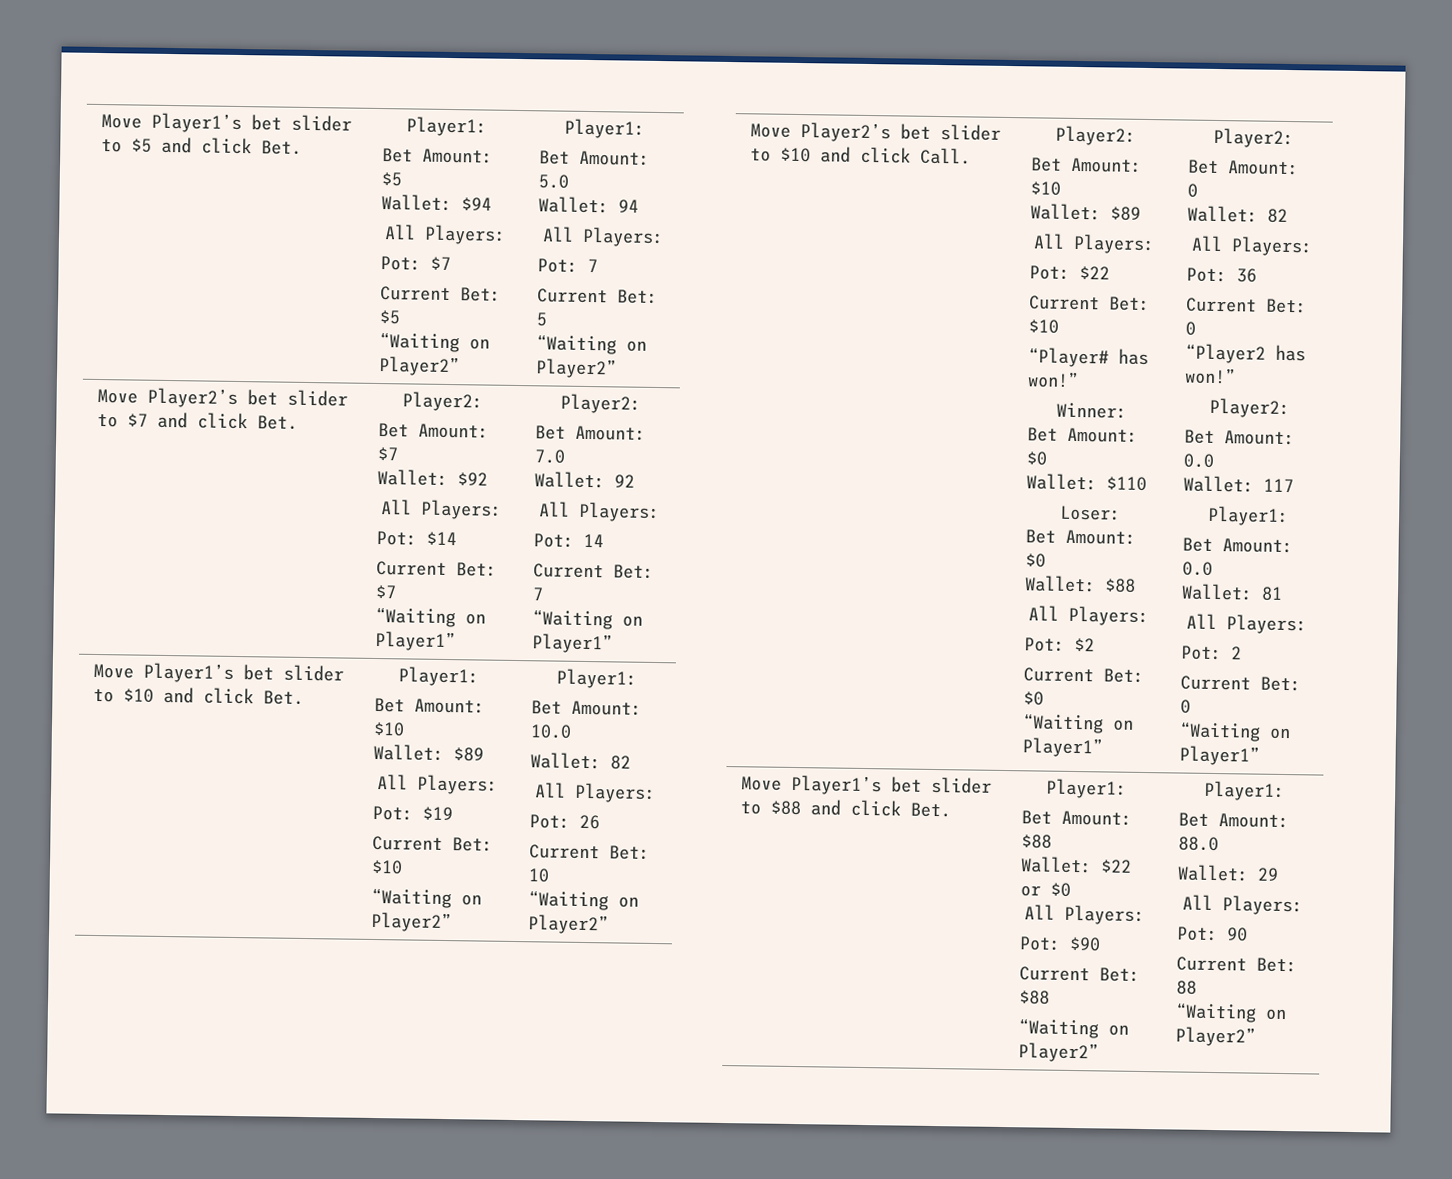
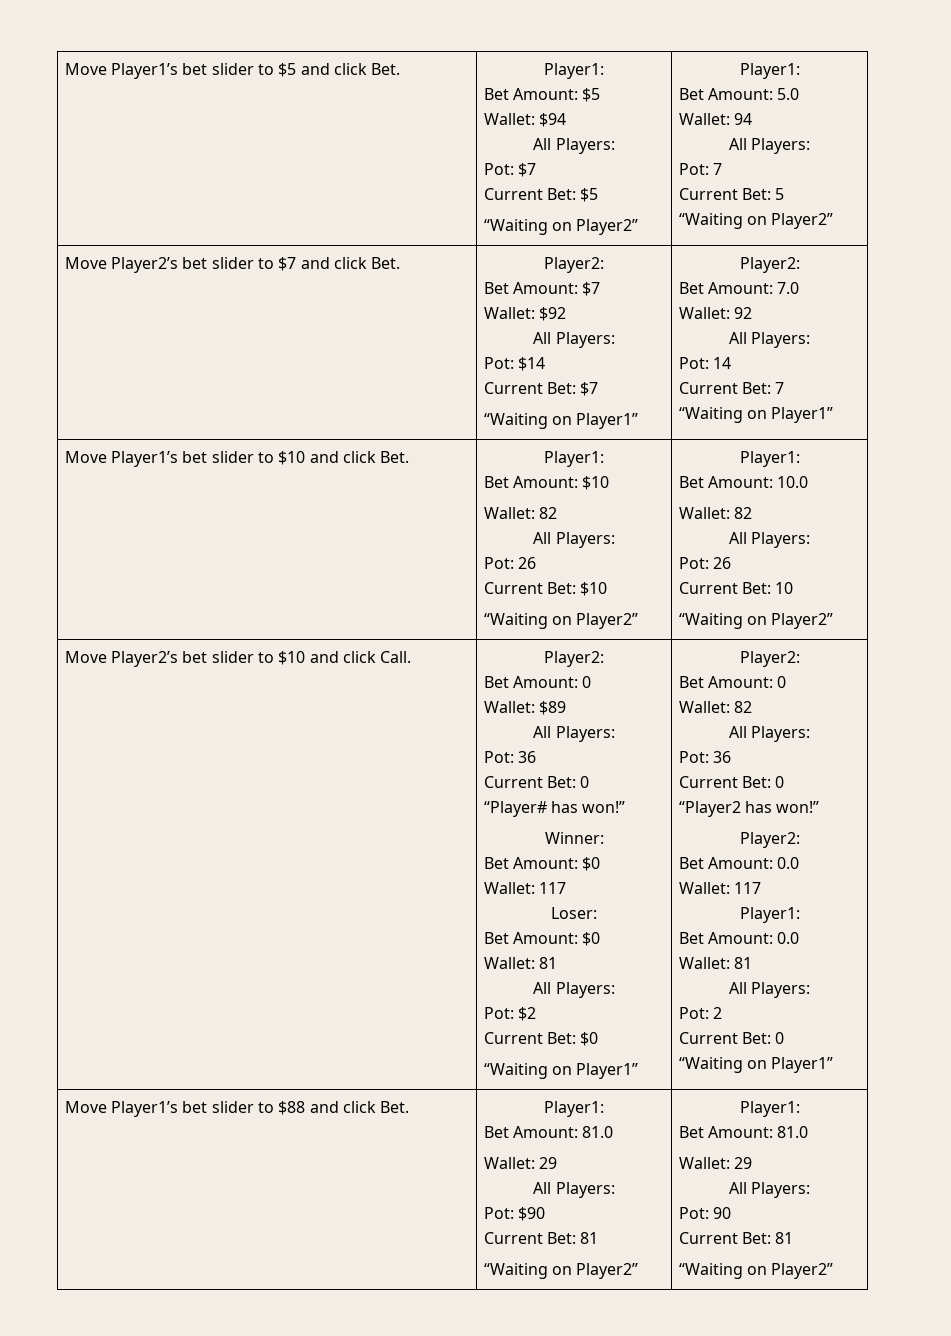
[452,747,484,762] [377,774,498,795] [371,805,453,821] $89 // All Players: // Pot: $19 -> [539,507,558,519] [533,532,615,548] [483,557,537,569] 82 // All Players: // Pot: 26
[1029,181,1061,196] [1029,203,1141,221] [1033,233,1155,255] [1028,265,1110,280] [1028,295,1150,312] [1027,319,1059,334] $10 // Wallet: $89 // All Players: // Pot: $22 // Current Bet: $10 -> [582,676,592,688] [483,701,567,715] [533,726,615,742] [483,751,537,763] [483,776,590,788] 0 // Wallet: $89 // All Players: // Pot: 36 // Current Bet: 0
[1105,476,1147,492] $110 -> [539,882,567,894] 117
[1103,578,1136,593] $88 -> [539,957,558,969] 81
[1020,834,1052,849] [1019,856,1132,874] [1019,882,1071,897] $88 // Wallet: $22 or $0 -> [582,1126,614,1138] [483,1157,558,1169] 81.0 // Wallet: 29
[1018,990,1050,1005] [1017,1018,1129,1039] [1017,1042,1099,1063] [1203,780,1285,802] [1177,812,1289,829] [1177,836,1219,852] $88 // “Waiting on Player2” | Player1: // Bet Amount: 88.0 -> [580,1232,599,1244] [483,1263,639,1279] [739,1101,800,1117] [678,1126,809,1138] 81 // “Waiting on Player2” | Player1: // Bet Amount: 81.0
[1175,980,1197,995] 88 -> [775,1232,794,1244] 81

